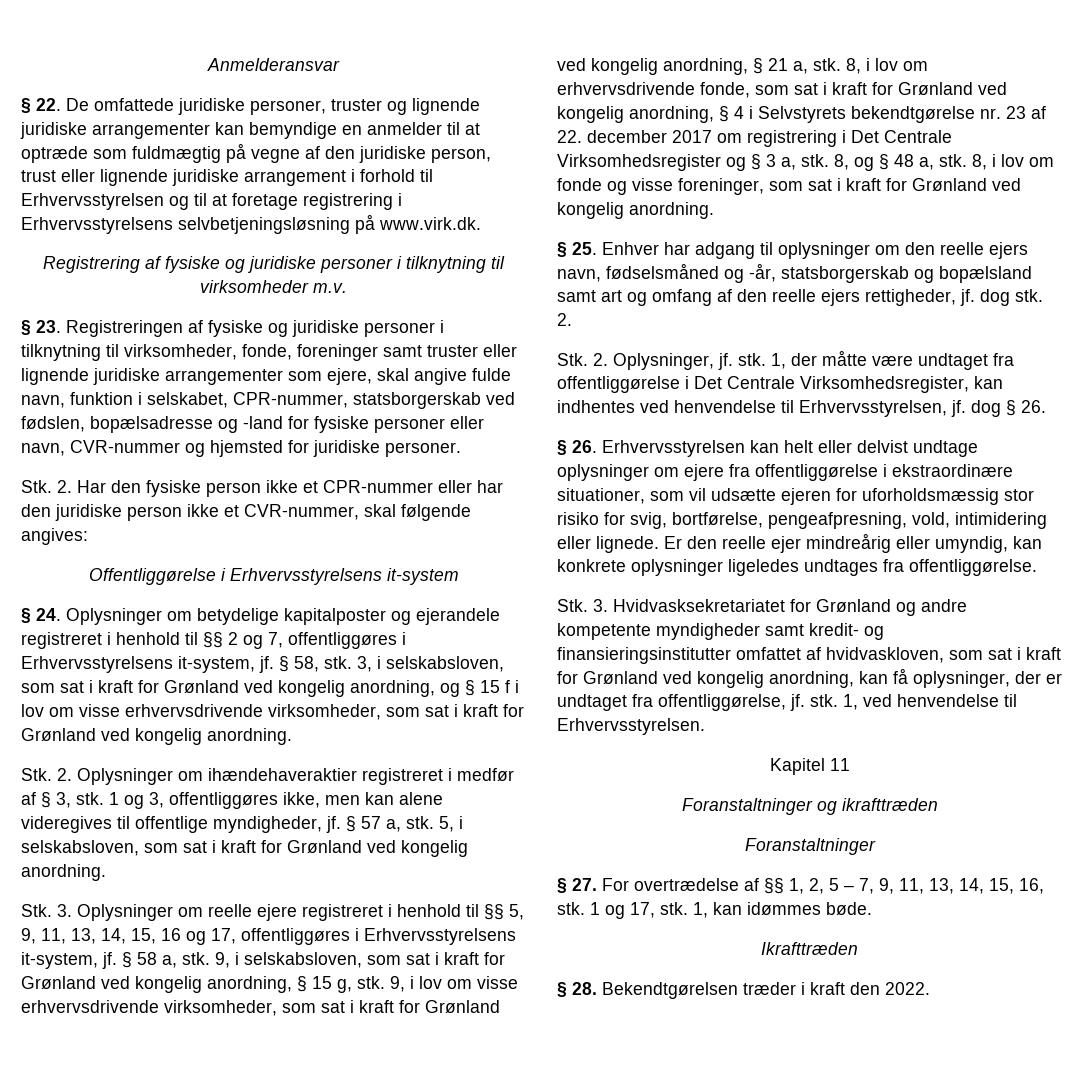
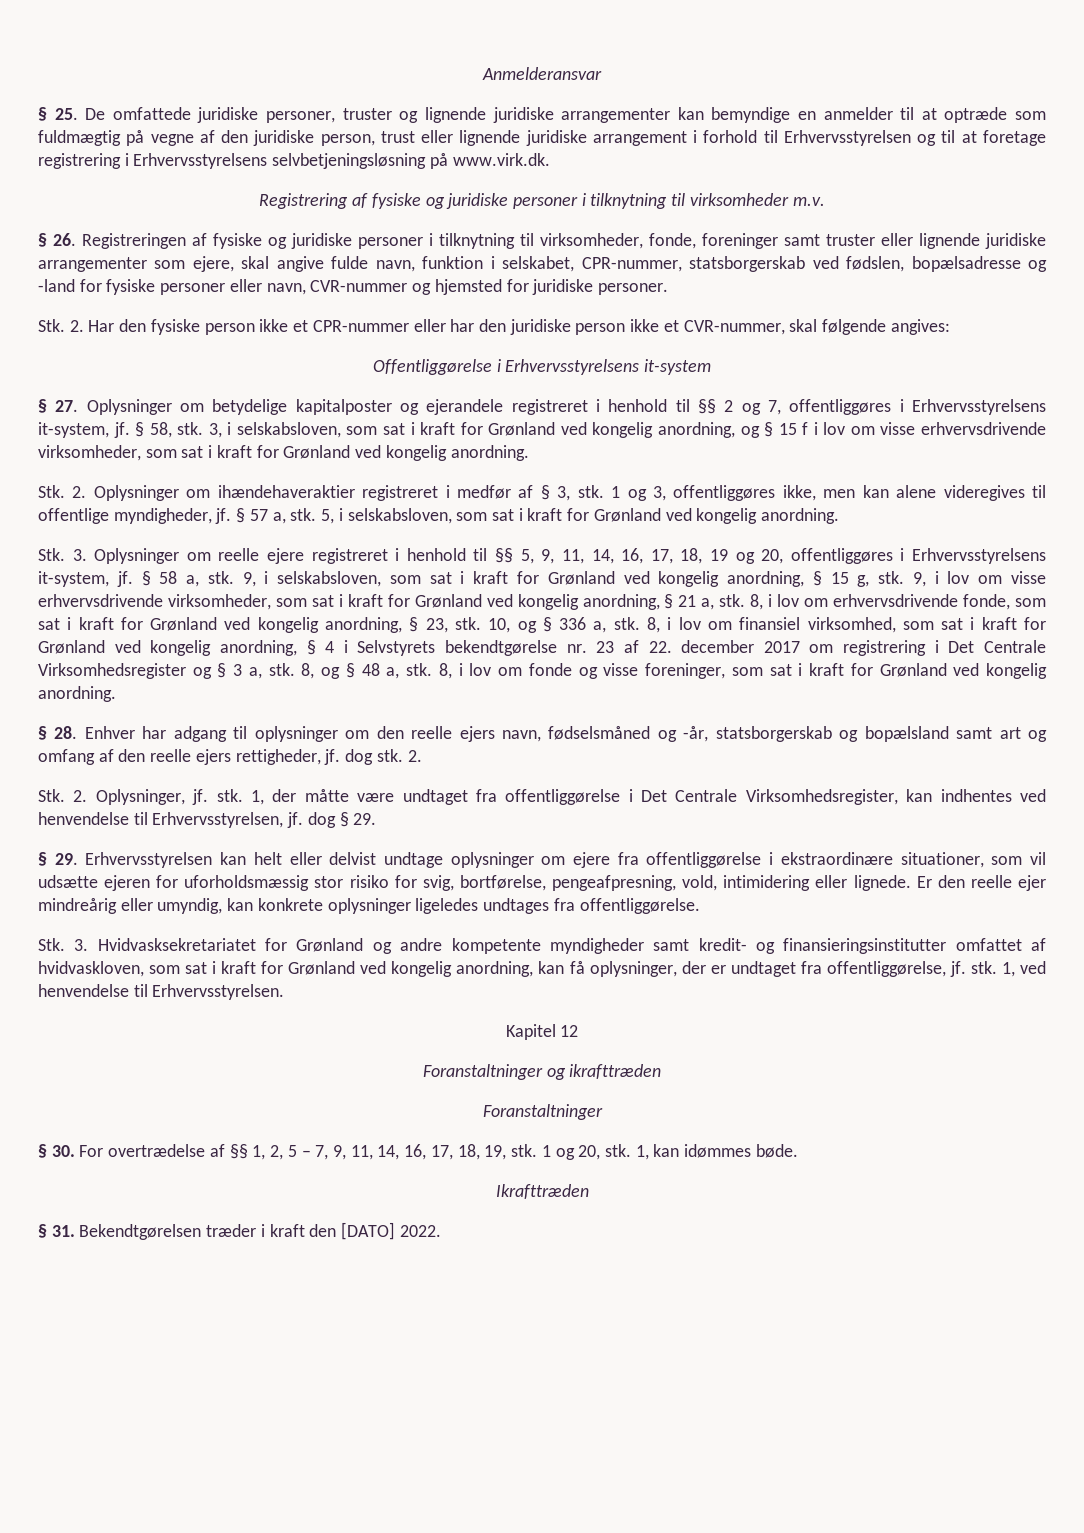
[36,98,61,111] 22. -> [54,108,78,120] 25.
[36,320,61,333] 23. -> [53,233,76,246] 26.
[36,608,61,621] 24. -> [55,400,79,412] 27.
[71,928,236,945] 13, 14, 15, 16 og 17, -> [591,548,784,564] 14, 16, 17, 18, 19 og 20,
(729, 114) none -> [425,617,1047,633] [38,640,316,656] 23, stk. 10, og § 336 a, stk. 8, i lov om finansiel virksomhed, som sat i kraft for Grønland ved kongelig anordning, §
[572,242,597,255] 25. -> [54,726,78,739] 28.
[1021,400,1046,413] [557,440,597,455] 26. // § 26. -> [353,813,377,825] [38,852,78,866] 29. // § 29.
[829,758,850,771] 11 -> [560,1025,579,1037] 12
[572,878,597,891] 27. -> [51,1145,75,1157] 30.
[929,878,1044,894] [557,902,655,919] 13, 14, 15, 16, stk. 1 og 17, -> [377,1144,601,1160] 14, 16, 17, 18, 19, stk. 1 og 20,
[572,982,597,995] 28. -> [51,1225,75,1237] 31.
(880, 988) none -> [341,1222,396,1240] [DATO]

